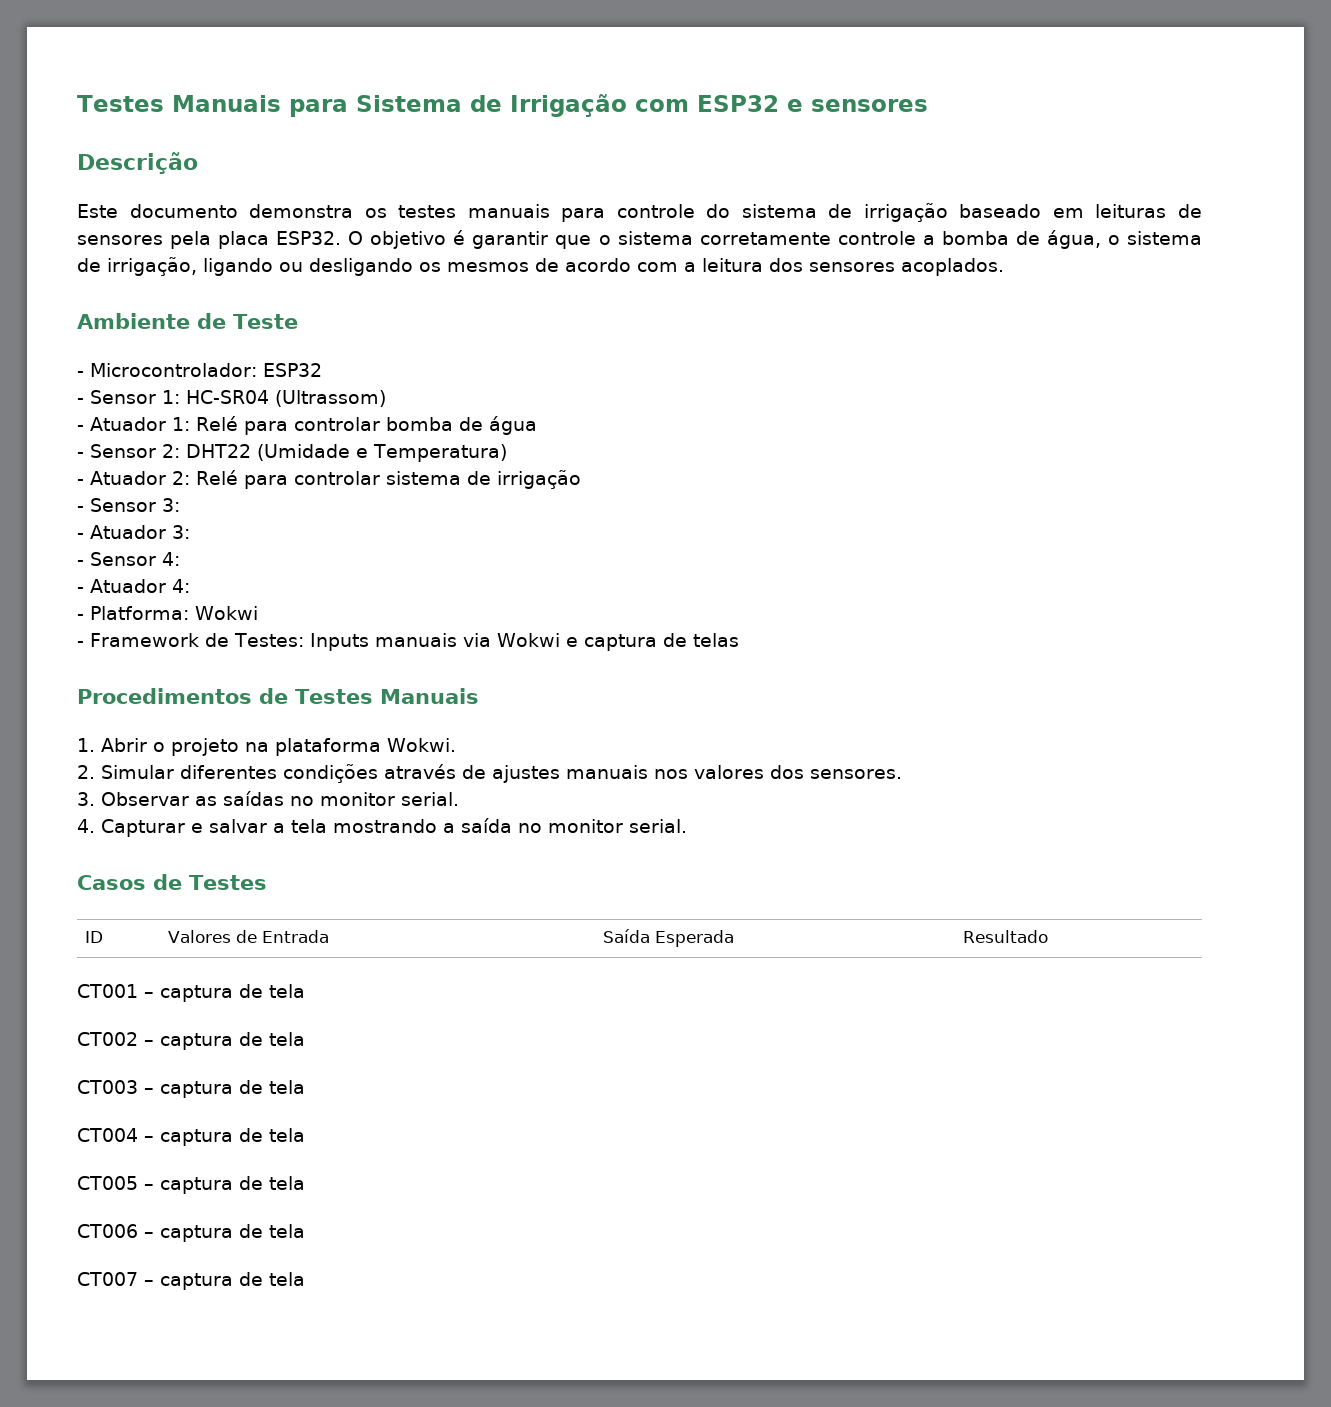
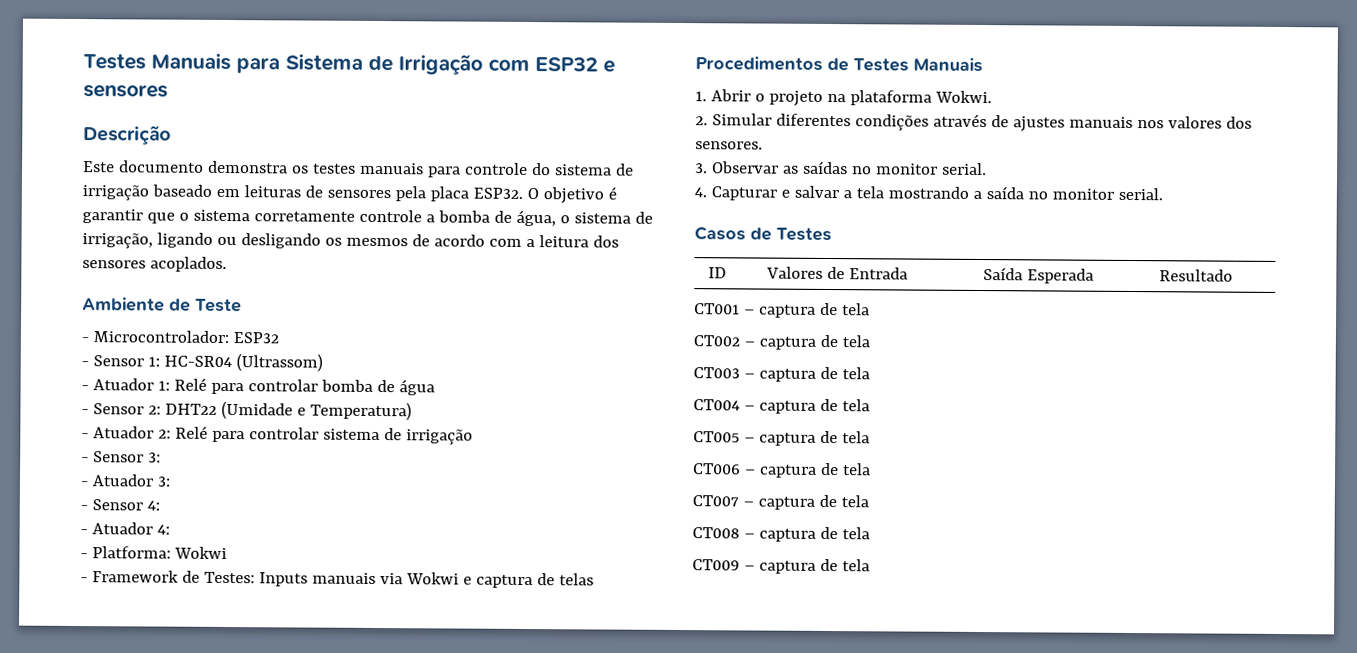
(305, 1279) none -> [692,526,870,542] [692,558,870,574] // CT008 – captura de tela // CT009 – captura de tela

